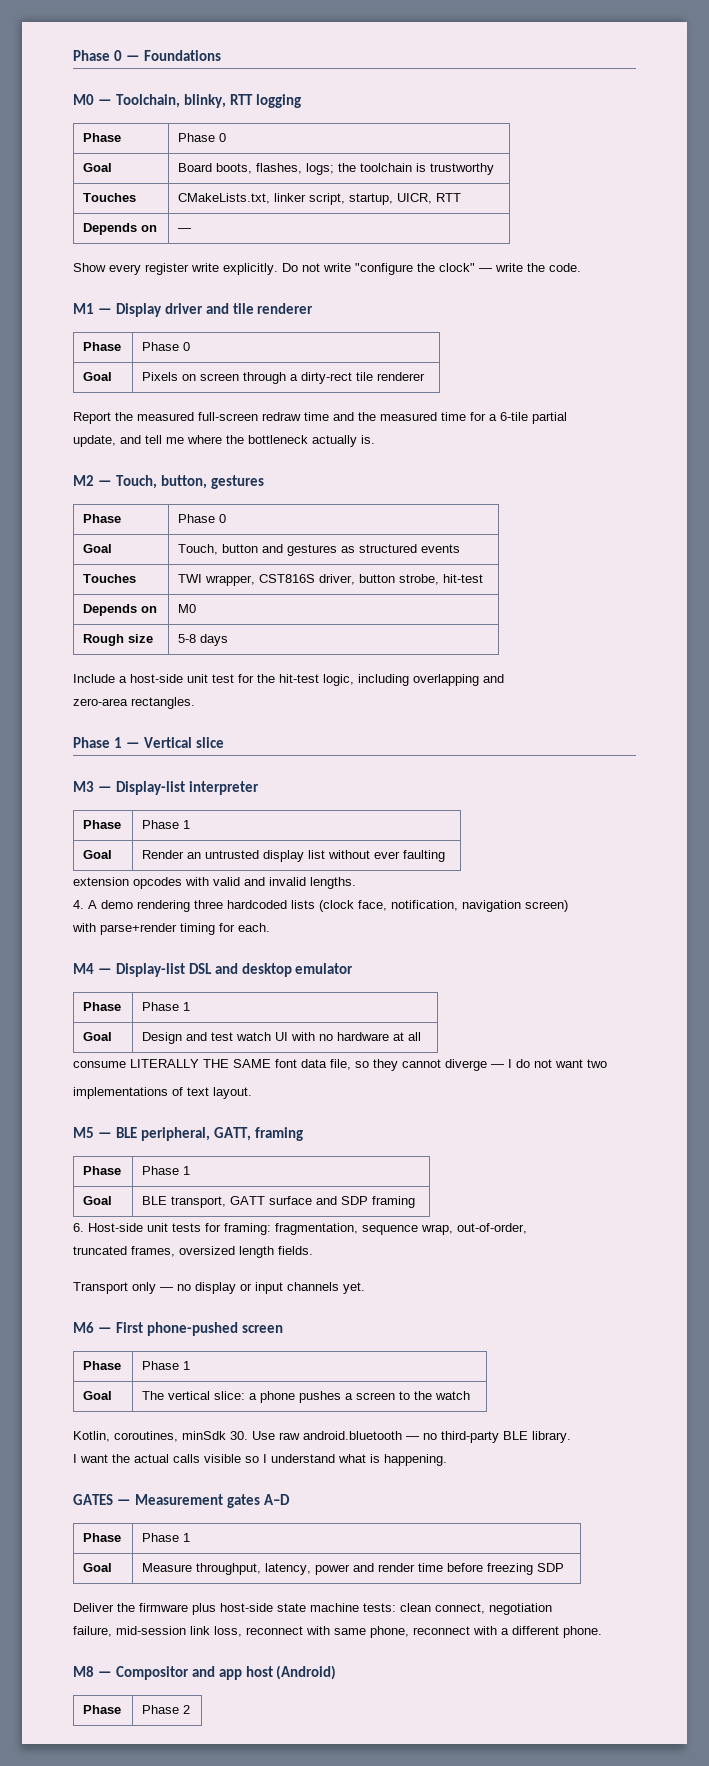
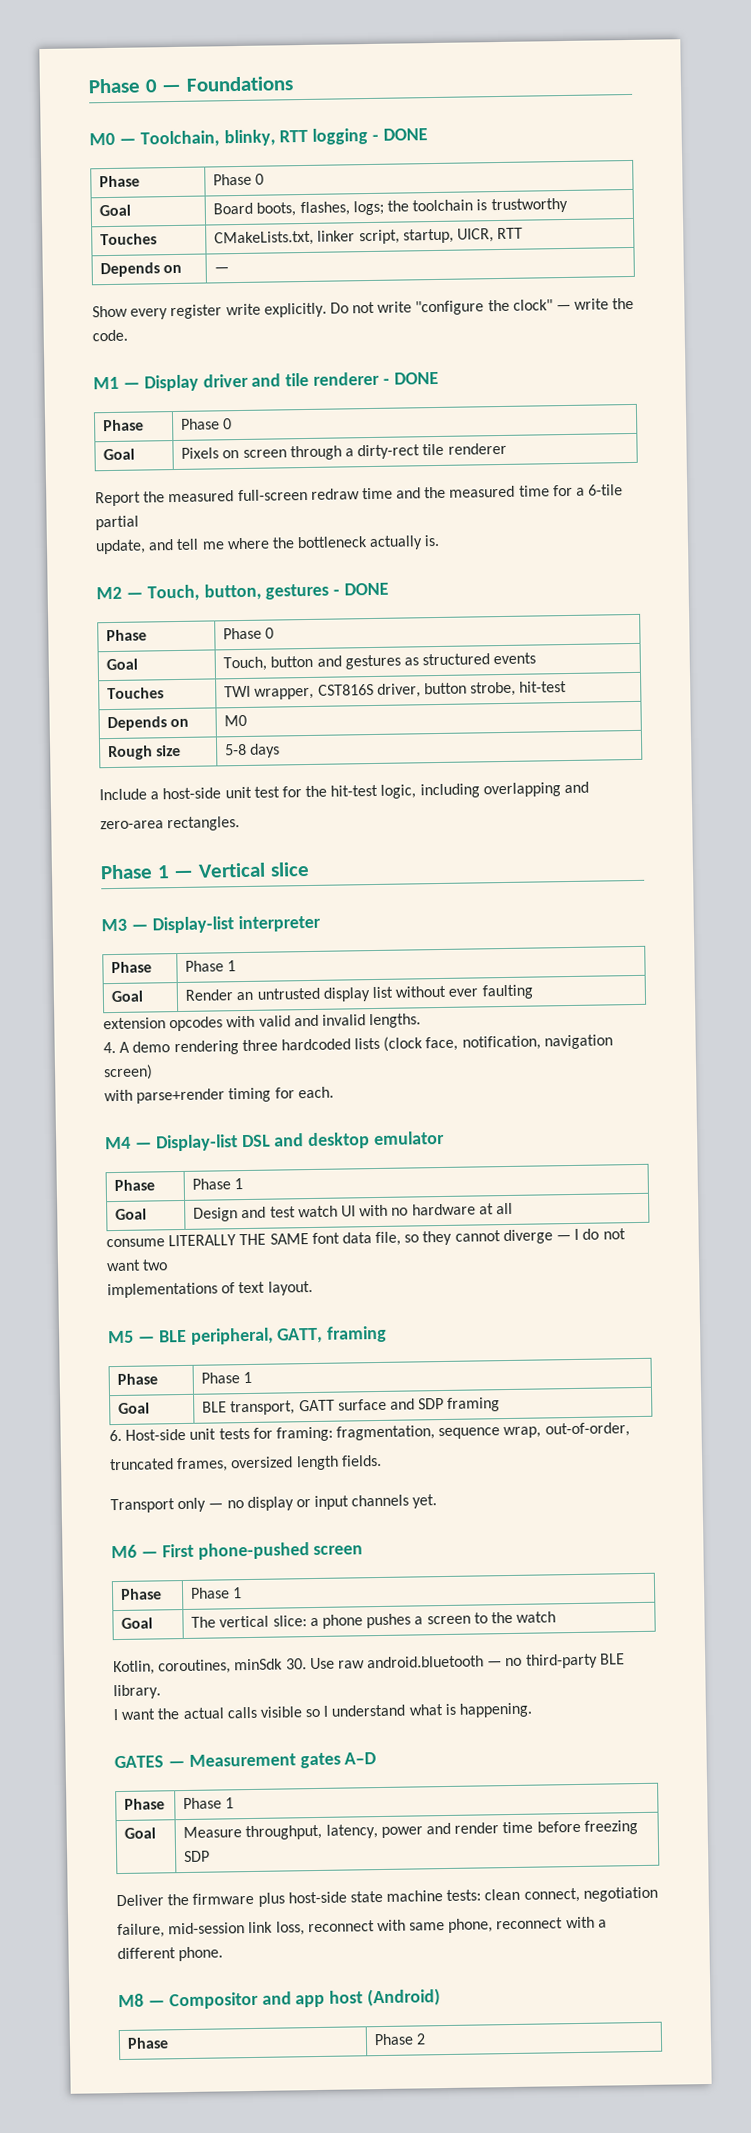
(301, 101) none -> [372,128,429,141] - DONE
(314, 308) none -> [383,371,439,385] - DONE
(264, 482) none -> [333,582,390,596] - DONE

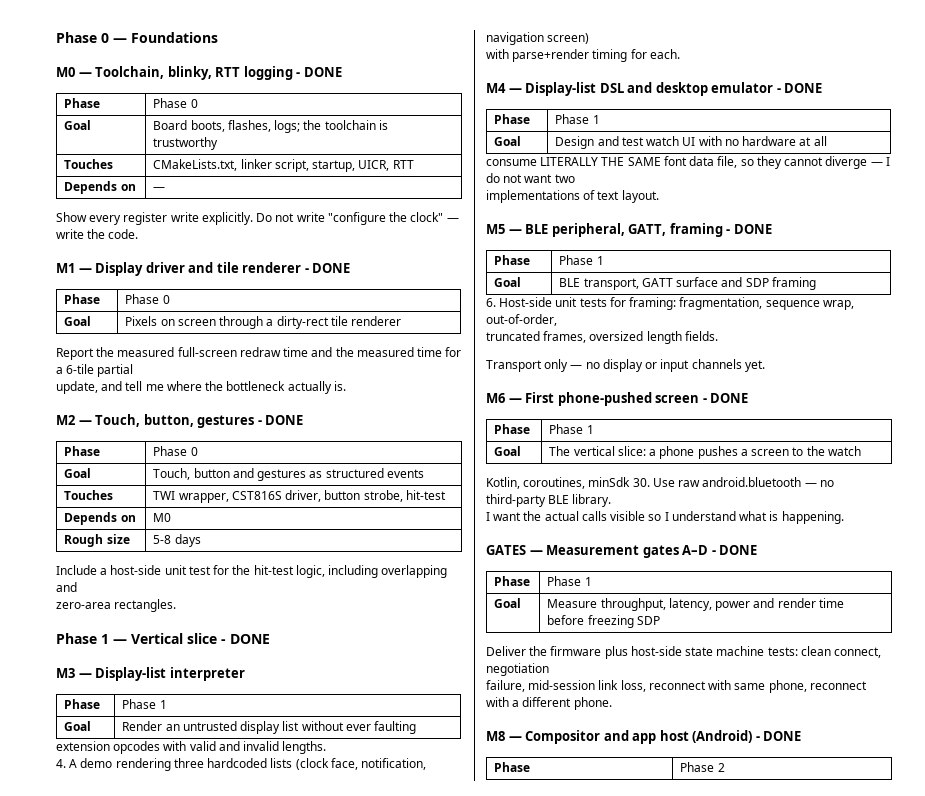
(310, 869) none -> [221,634,270,644] - DONE
(446, 1138) none -> [776,83,823,93] - DONE
(388, 1334) none -> [726,224,772,234] - DONE
(364, 1550) none -> [702,393,749,403] - DONE
(377, 1758) none -> [711,545,758,555] - DONE
(442, 1997) none -> [755,731,802,741] - DONE

